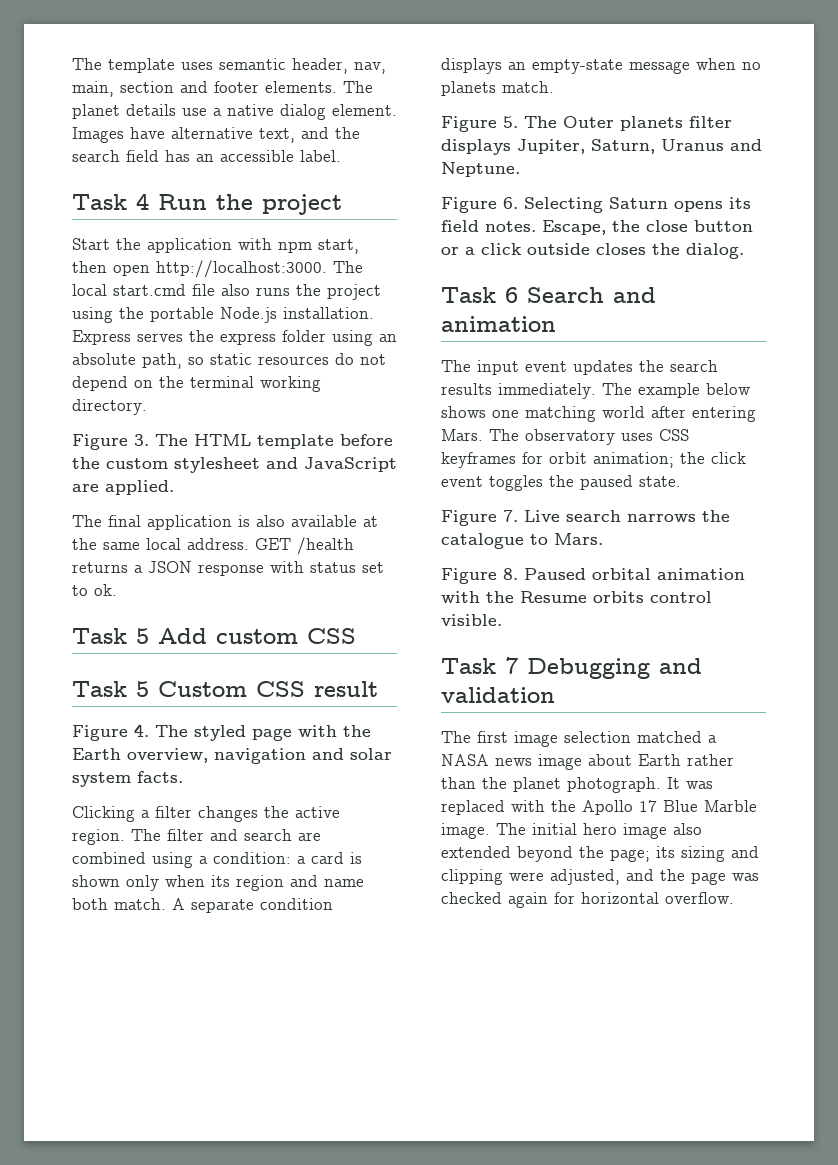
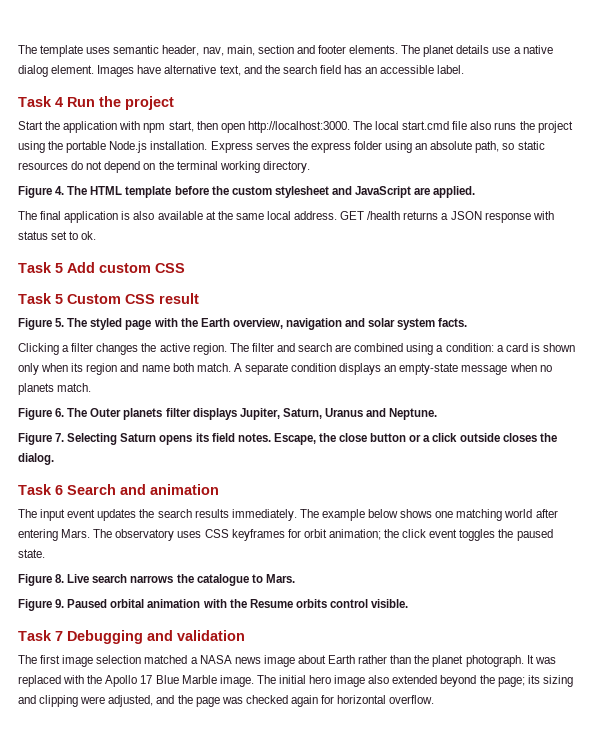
[134,434,149,446] 3. -> [55,186,65,195] 4.
[134,724,149,737] 4. -> [55,318,65,327] 5.
[503,116,518,128] 5. -> [55,408,65,417] 6.
[503,197,518,209] 6. -> [55,433,65,442] 7.
[503,510,518,522] 7. -> [55,574,65,583] 8.
[503,568,518,580] 8. -> [55,599,65,608] 9.

